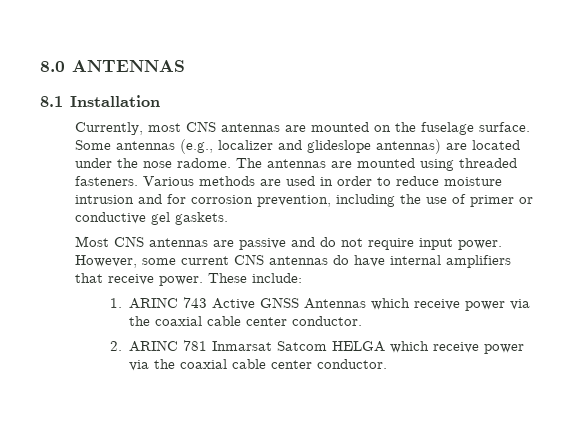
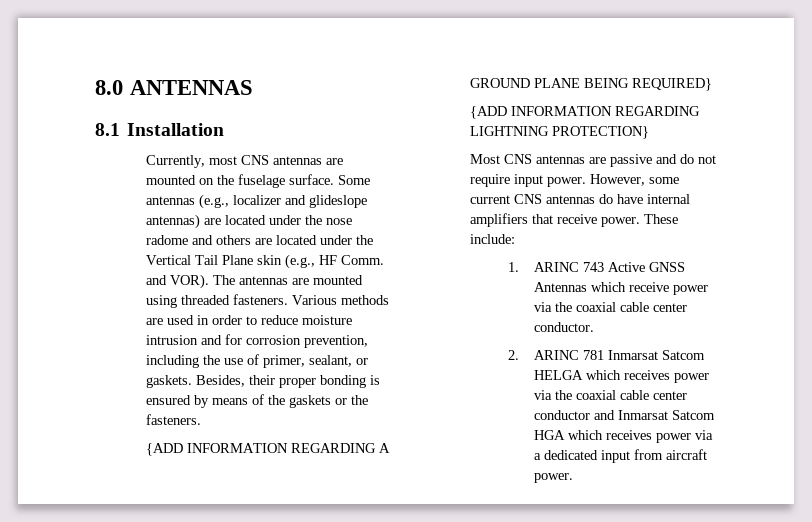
[176,158,231,168] radome. -> [146,235,374,245] [146,254,385,269] [146,274,210,289] radome and others are located under the Vertical Tail Plane skin (e.g., HF Comm. and VOR).
[469,195,533,207] [74,212,228,225] primer or conductive gel gaskets. -> [263,355,369,368] [146,375,381,388] [146,394,369,408] [146,414,202,425] [146,443,391,456] [470,78,713,91] [470,106,701,119] [470,126,650,139] primer, sealant, or gaskets. Besides, their proper bonding is ensured by means of the gaskets or the fasteners. // {ADD INFORMATION REGARDING A GROUND PLANE BEING REQUIRED} // {ADD INFORMATION REGARDING LIGHTNING PROTECTION}
[433,342,525,354] [129,359,388,371] receive power via the coaxial cable center conductor. -> [623,370,709,383] [533,390,687,400] [533,410,715,420] [533,430,713,443] [533,449,707,463] [533,473,573,483] receives power via the coaxial cable center conductor and Inmarsat Satcom HGA which receives power via a dedicated input from aircraft power.

